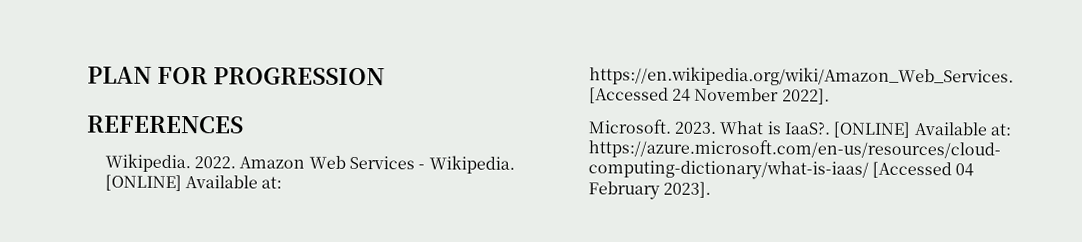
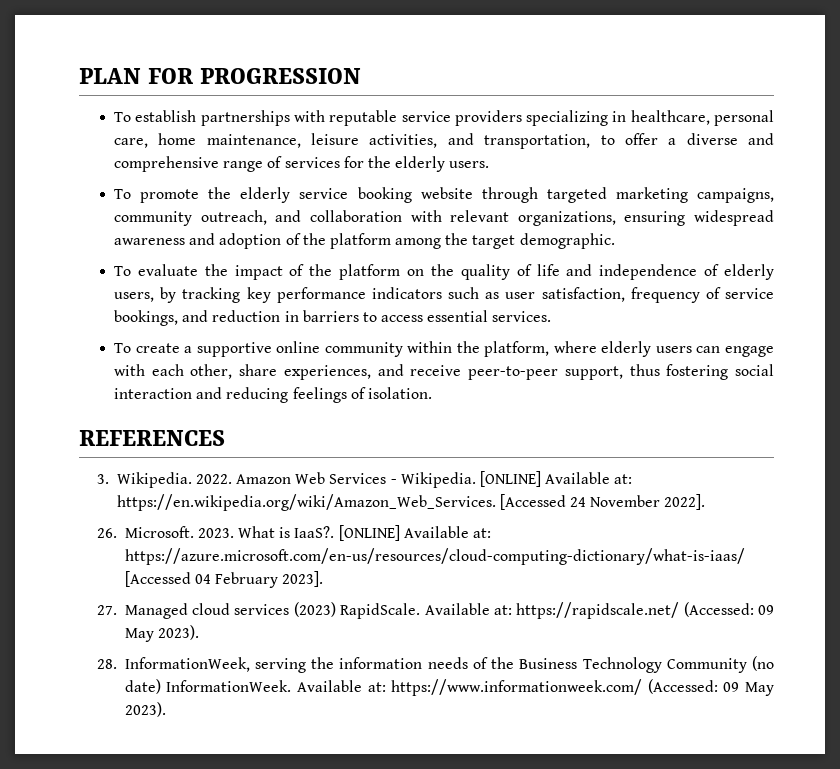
(386, 76) none -> [113,110,774,126] [113,133,774,149] [113,156,490,172] [113,187,774,203] [113,210,774,226] [113,233,615,249] [113,264,774,280] [113,287,774,303] [113,310,552,326] [113,341,775,357] [113,364,774,380] [113,387,432,403] // To establish partnerships with reputable service providers specializing in healthcare, personal care, home maintenance, leisure activities, and transportation, to offer a diverse and comprehensive range of services for the elderly users. // To promote the elderly service booking website through targeted marketing campaigns, community outreach, and collaboration with relevant organizations, ensuring widespread awareness and adoption of the platform among the target demographic. // To evaluate the impact of the platform on the quality of life and independence of elderly users, by tracking key performance indicators such as user satisfaction, frequency of service bookings, and reduction in barriers to access essential services. // To create a supportive online community within the platform, where elderly users can engage with each other, share experiences, and receive peer-to-peer support, thus fostering social interaction and reducing feelings of isolation.
(244, 124) none -> [96,474,109,484] 3.
(830, 96) none -> [96,528,117,538] 26.
(711, 189) none -> [96,602,775,619] [124,625,199,642] [96,656,775,673] [124,679,774,696] [124,702,166,717] // 27. Managed cloud services (2023) RapidScale. Available at: https://rapidscale.net/ (Accessed: 09 May 2023). // 28. InformationWeek, serving the information needs of the Business Technology Community (no date) InformationWeek. Available at: https://www.informationweek.com/ (Accessed: 09 May 2023).

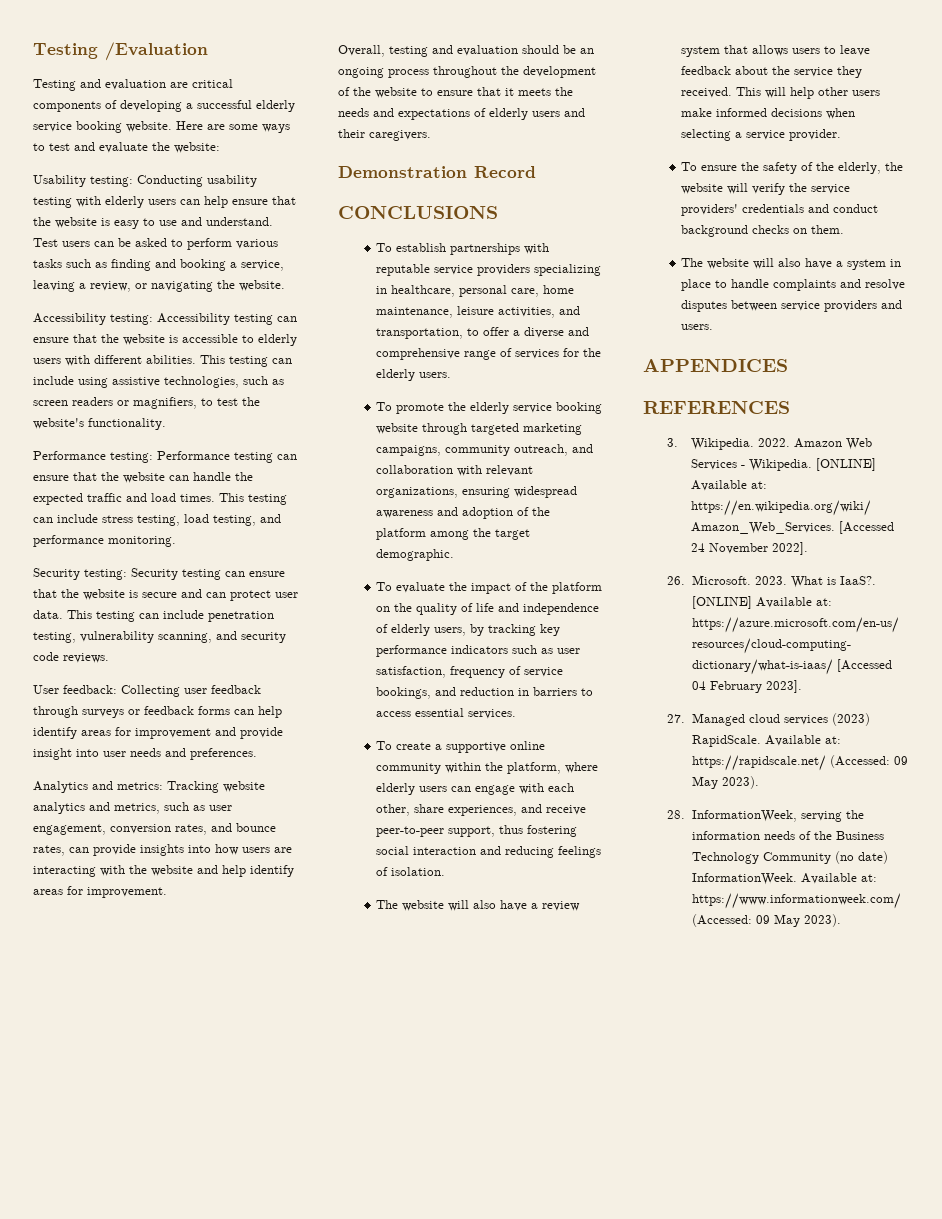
[79,68,362,84] PLAN FOR PROGRESSION -> [33,42,208,61] [33,79,233,91] [33,100,295,112] [33,121,290,133] [33,142,220,153] [33,175,257,187] [33,196,296,208] [33,217,273,229] [33,238,278,250] [33,259,284,271] [33,280,285,292] [33,313,297,325] [33,334,297,346] [33,355,292,367] [33,376,284,388] [33,397,260,409] [33,418,166,430] [33,451,297,463] [33,472,253,483] [33,493,287,505] [33,514,281,526] [33,535,176,547] [33,568,285,580] [33,589,298,601] [33,610,274,622] [33,631,286,643] [33,652,109,663] [33,685,261,697] [33,706,282,718] [33,727,283,739] [33,748,257,760] [33,781,265,793] [33,802,232,814] [33,823,276,835] [33,844,292,856] [33,865,294,877] [33,886,167,898] [338,45,594,57] [338,66,596,78] [338,87,573,98] [338,108,585,120] [338,129,431,141] [338,166,536,178] [338,206,498,219] Testing /Evaluation // Testing and evaluation are critical components of developing a successful elderly service booking website. Here are some ways to test and evaluate the website: // Usability testing: Conducting usability testing with elderly users can help ensure that the website is easy to use and understand. Test users can be asked to perform various tasks such as finding and booking a service, leaving a review, or navigating the website. // Accessibility testing: Accessibility testing can ensure that the website is accessible to elderly users with different abilities. This testing can include using assistive technologies, such as screen readers or magnifiers, to test the website's functionality. // Performance testing: Performance testing can ensure that the website can handle the expected traffic and load times. This testing can include stress testing, load testing, and performance monitoring. // Security testing: Security testing can ensure that the website is secure and can protect user data. This testing can include penetration testing, vulnerability scanning, and security code reviews. // User feedback: Collecting user feedback through surveys or feedback forms can help identify areas for improvement and provide insight into user needs and preferences. // Analytics and metrics: Tracking website analytics and metrics, such as user engagement, conversion rates, and bounce rates, can provide insights into how users are interacting with the website and help identify areas for improvement. // Overall, testing and evaluation should be an ongoing process throughout the development of the website to ensure that it meets the needs and expectations of elderly users and their caregivers. // Demonstration Record // CONCLUSIONS
(432, 393) none -> [376,900,581,911] [681,45,871,57] [681,66,863,78] [681,87,881,99] [681,108,856,119] [681,129,842,141] [681,162,904,174] [681,183,851,195] [681,204,879,216] [681,225,845,237] [681,258,902,270] [681,279,906,291] [681,300,903,312] [681,324,714,330] [643,359,788,372] // The website will also have a review system that allows users to leave feedback about the service they received. This will help other users make informed decisions when selecting a service provider. // To ensure the safety of the elderly, the website will verify the service providers' credentials and conduct background checks on them. // The website will also have a system in place to handle complaints and resolve disputes between service providers and users. // APPENDICES

